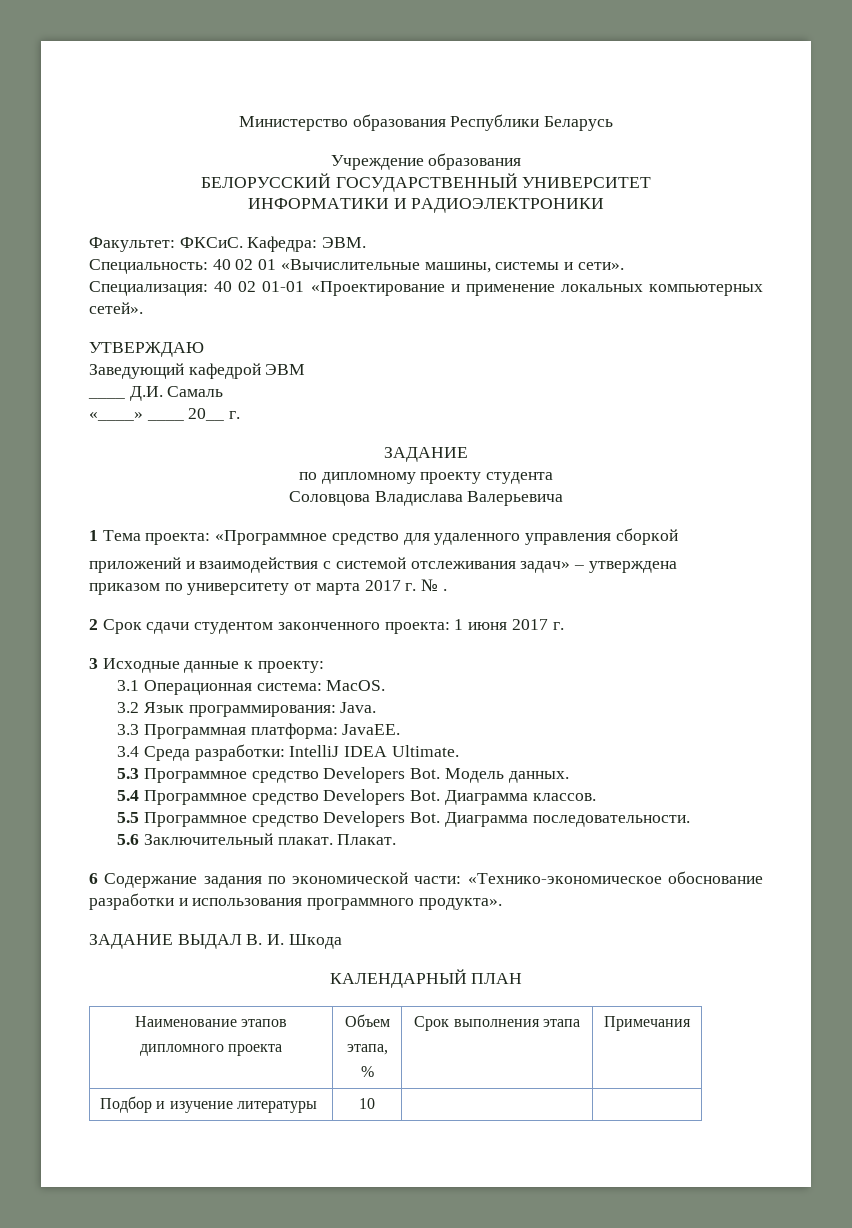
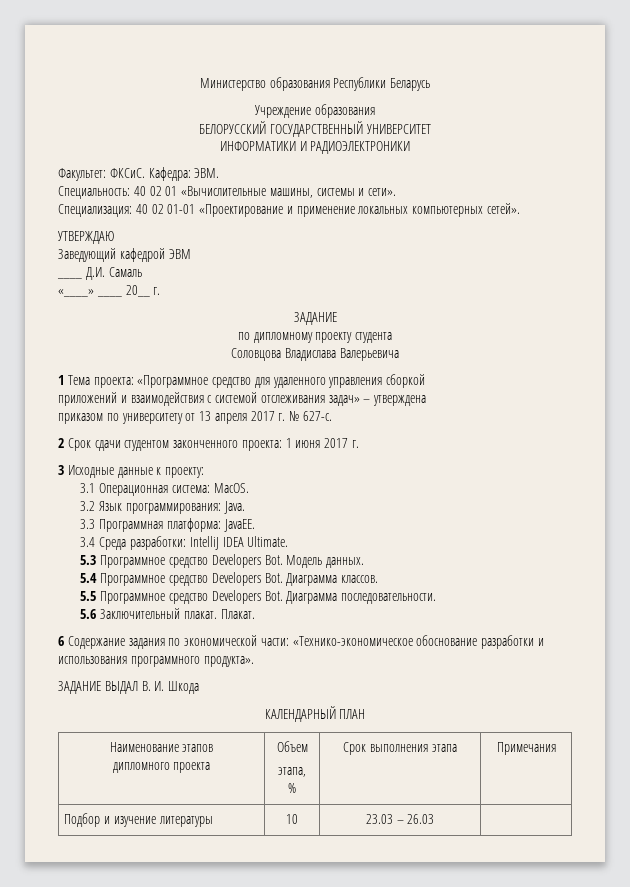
[315,583,360,595] марта -> [199,411,247,424] 13 апреля
[442,589,447,591] . -> [303,411,333,421] 627-с.
(375, 1103) none -> [365,814,435,824] 23.03 – 26.03

